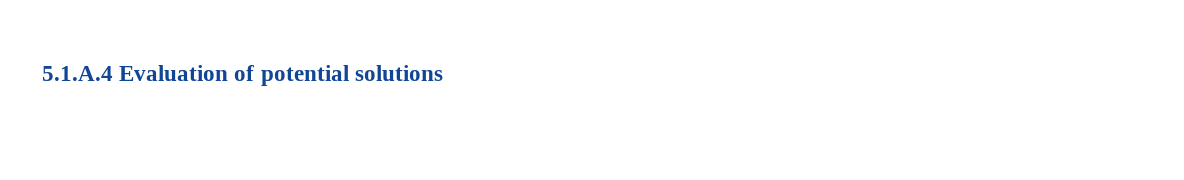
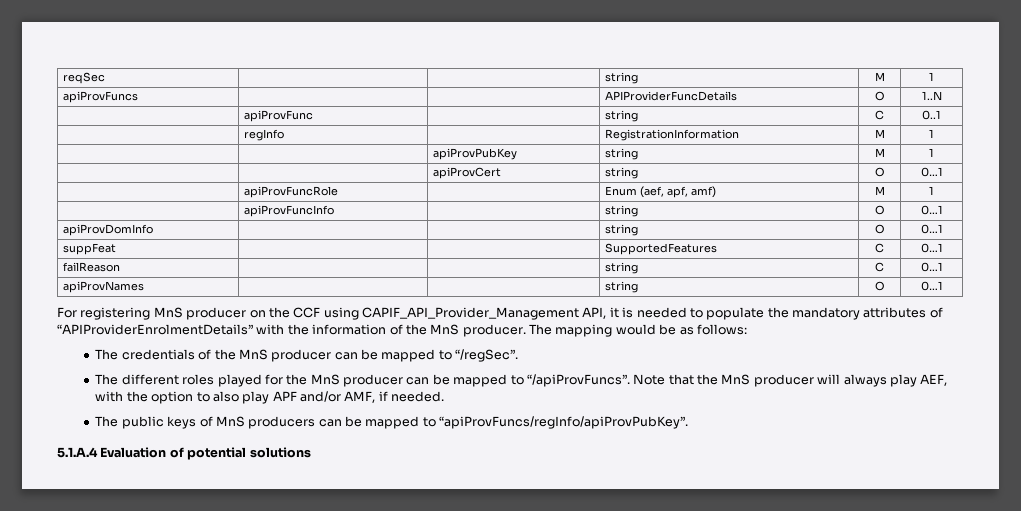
(42, 73) none -> [63,72,106,84] [605,72,639,84] [874,72,885,81] [929,72,934,81] [63,91,139,103] [605,91,738,101] [874,91,885,101] [921,91,942,100] [244,110,314,122] [605,110,639,122] [875,110,884,120] [922,110,941,120] [244,129,285,141] [605,129,740,141] [874,129,885,138] [929,129,934,138] [433,148,518,160] [605,148,639,160] [874,148,885,157] [929,148,934,157] [433,167,502,179] [605,167,639,179] [874,167,885,177] [920,167,943,177] [244,186,339,198] [605,186,717,198] [874,186,885,195] [929,186,934,195] [244,205,335,217] [605,205,639,217] [874,205,885,215] [920,205,943,215] [63,224,154,236] [605,224,639,236] [874,224,885,234] [920,224,943,234] [63,243,117,255] [605,243,718,255] [875,243,884,253] [920,243,943,253] [63,262,121,272] [605,262,639,274] [875,262,884,272] [920,262,943,272] [63,281,145,293] [605,281,639,293] [874,281,885,291] [920,281,943,291] [57,307,943,320] [57,324,747,337] [95,349,519,362] [95,374,948,387] [95,391,445,404] [95,416,689,429] reqSec | | | string | M | 1 // apiProvFuncs | | | APIProviderFuncDetails | O | 1..N // | apiProvFunc | | string | C | 0..1 // | regInfo | | RegistrationInformation | M | 1 // | | apiProvPubKey | string | M | 1 // | | apiProvCert | string | O | 0…1 // | apiProvFuncRole | | Enum (aef, apf, amf) | M | 1 // | apiProvFuncInfo | | string | O | 0…1 // apiProvDomInfo | | | string | O | 0…1 // suppFeat | | | SupportedFeatures | C | 0…1 // failReason | | | string | C | 0…1 // apiProvNames | | | string | O | 0…1 // For registering MnS producer on the CCF using CAPIF_API_Provider_Management API, it is needed to populate the mandatory attributes of “APIProviderEnrolmentDetails” with the information of the MnS producer. The mapping would be as follows: // The credentials of the MnS producer can be mapped to “/regSec”. // The different roles played for the MnS producer can be mapped to “/apiProvFuncs”. Note that the MnS producer will always play AEF, with the option to also play APF and/or AMF, if needed. // The public keys of MnS producers can be mapped to “apiProvFuncs/regInfo/apiProvPubKey”. //

